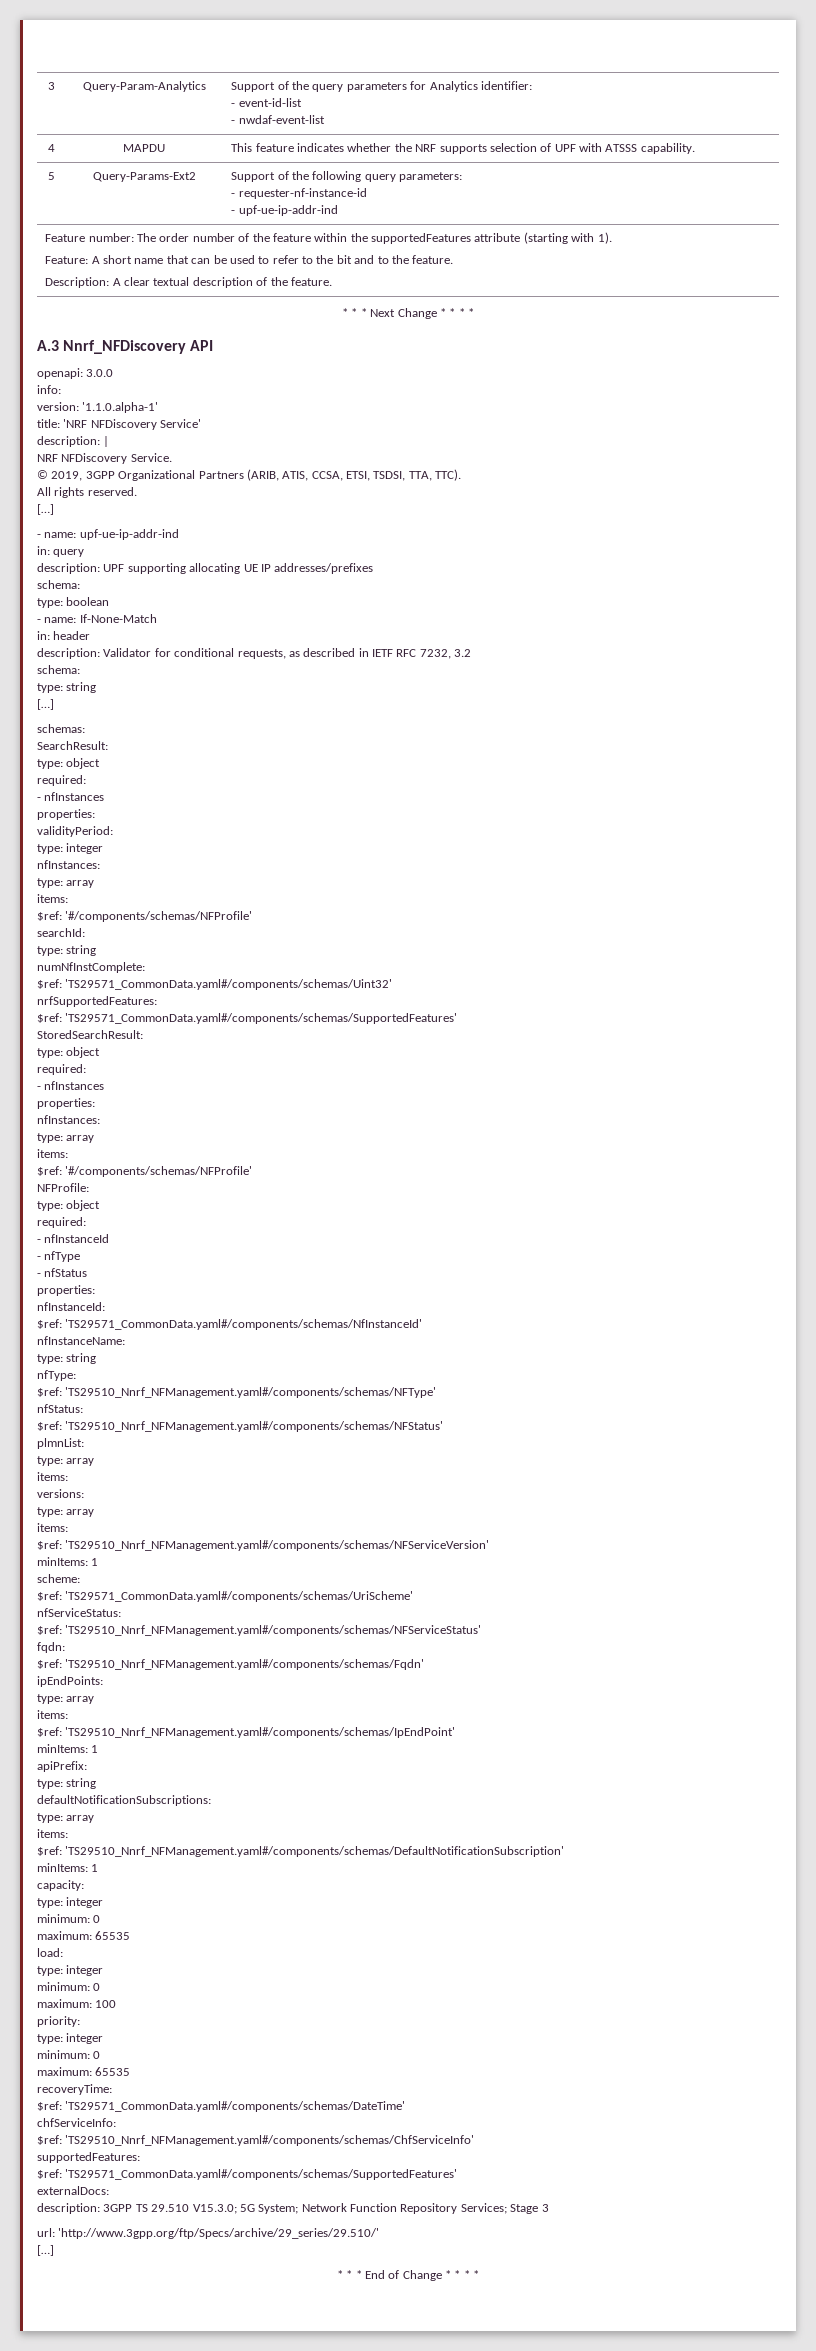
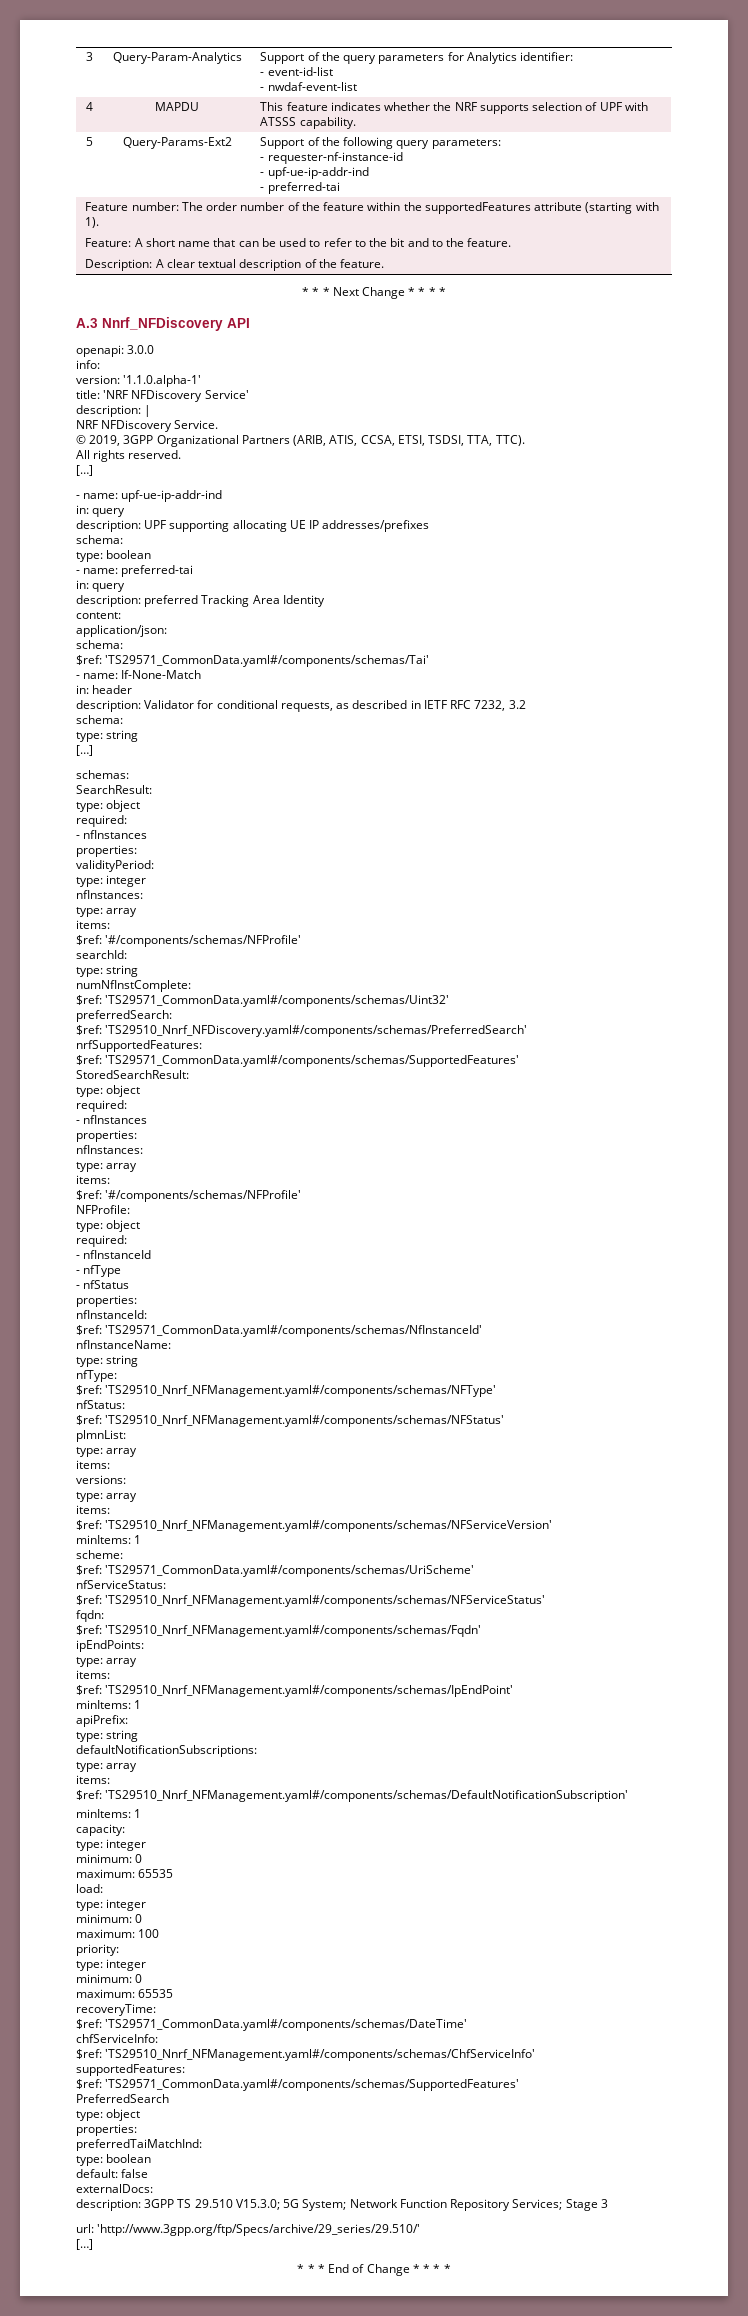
(338, 210) none -> [260,182,340,194] // - preferred-tai
(110, 601) none -> [76,565,194,577] [76,580,126,592] [76,595,325,607] [76,612,121,619] [76,625,167,637] [76,640,123,649] [76,655,430,667] // - name: preferred-tai // in: query // description: preferred Tracking Area Identity // content: // application/json: // schema: // $ref: 'TS29571_CommonData.yaml#/components/schemas/Tai'
(393, 984) none -> [76,1010,172,1022] [76,1025,528,1037] // preferredSearch: // $ref: 'TS29510_Nnrf_NFDiscovery.yaml#/components/schemas/PreferredSearch'
(458, 2174) none -> [76,2094,169,2103] [76,2109,141,2121] [76,2124,137,2136] [76,2139,202,2151] [76,2154,152,2166] [76,2169,149,2178] // PreferredSearch // type: object // properties: // preferredTaiMatchInd: // type: boolean // default: false

